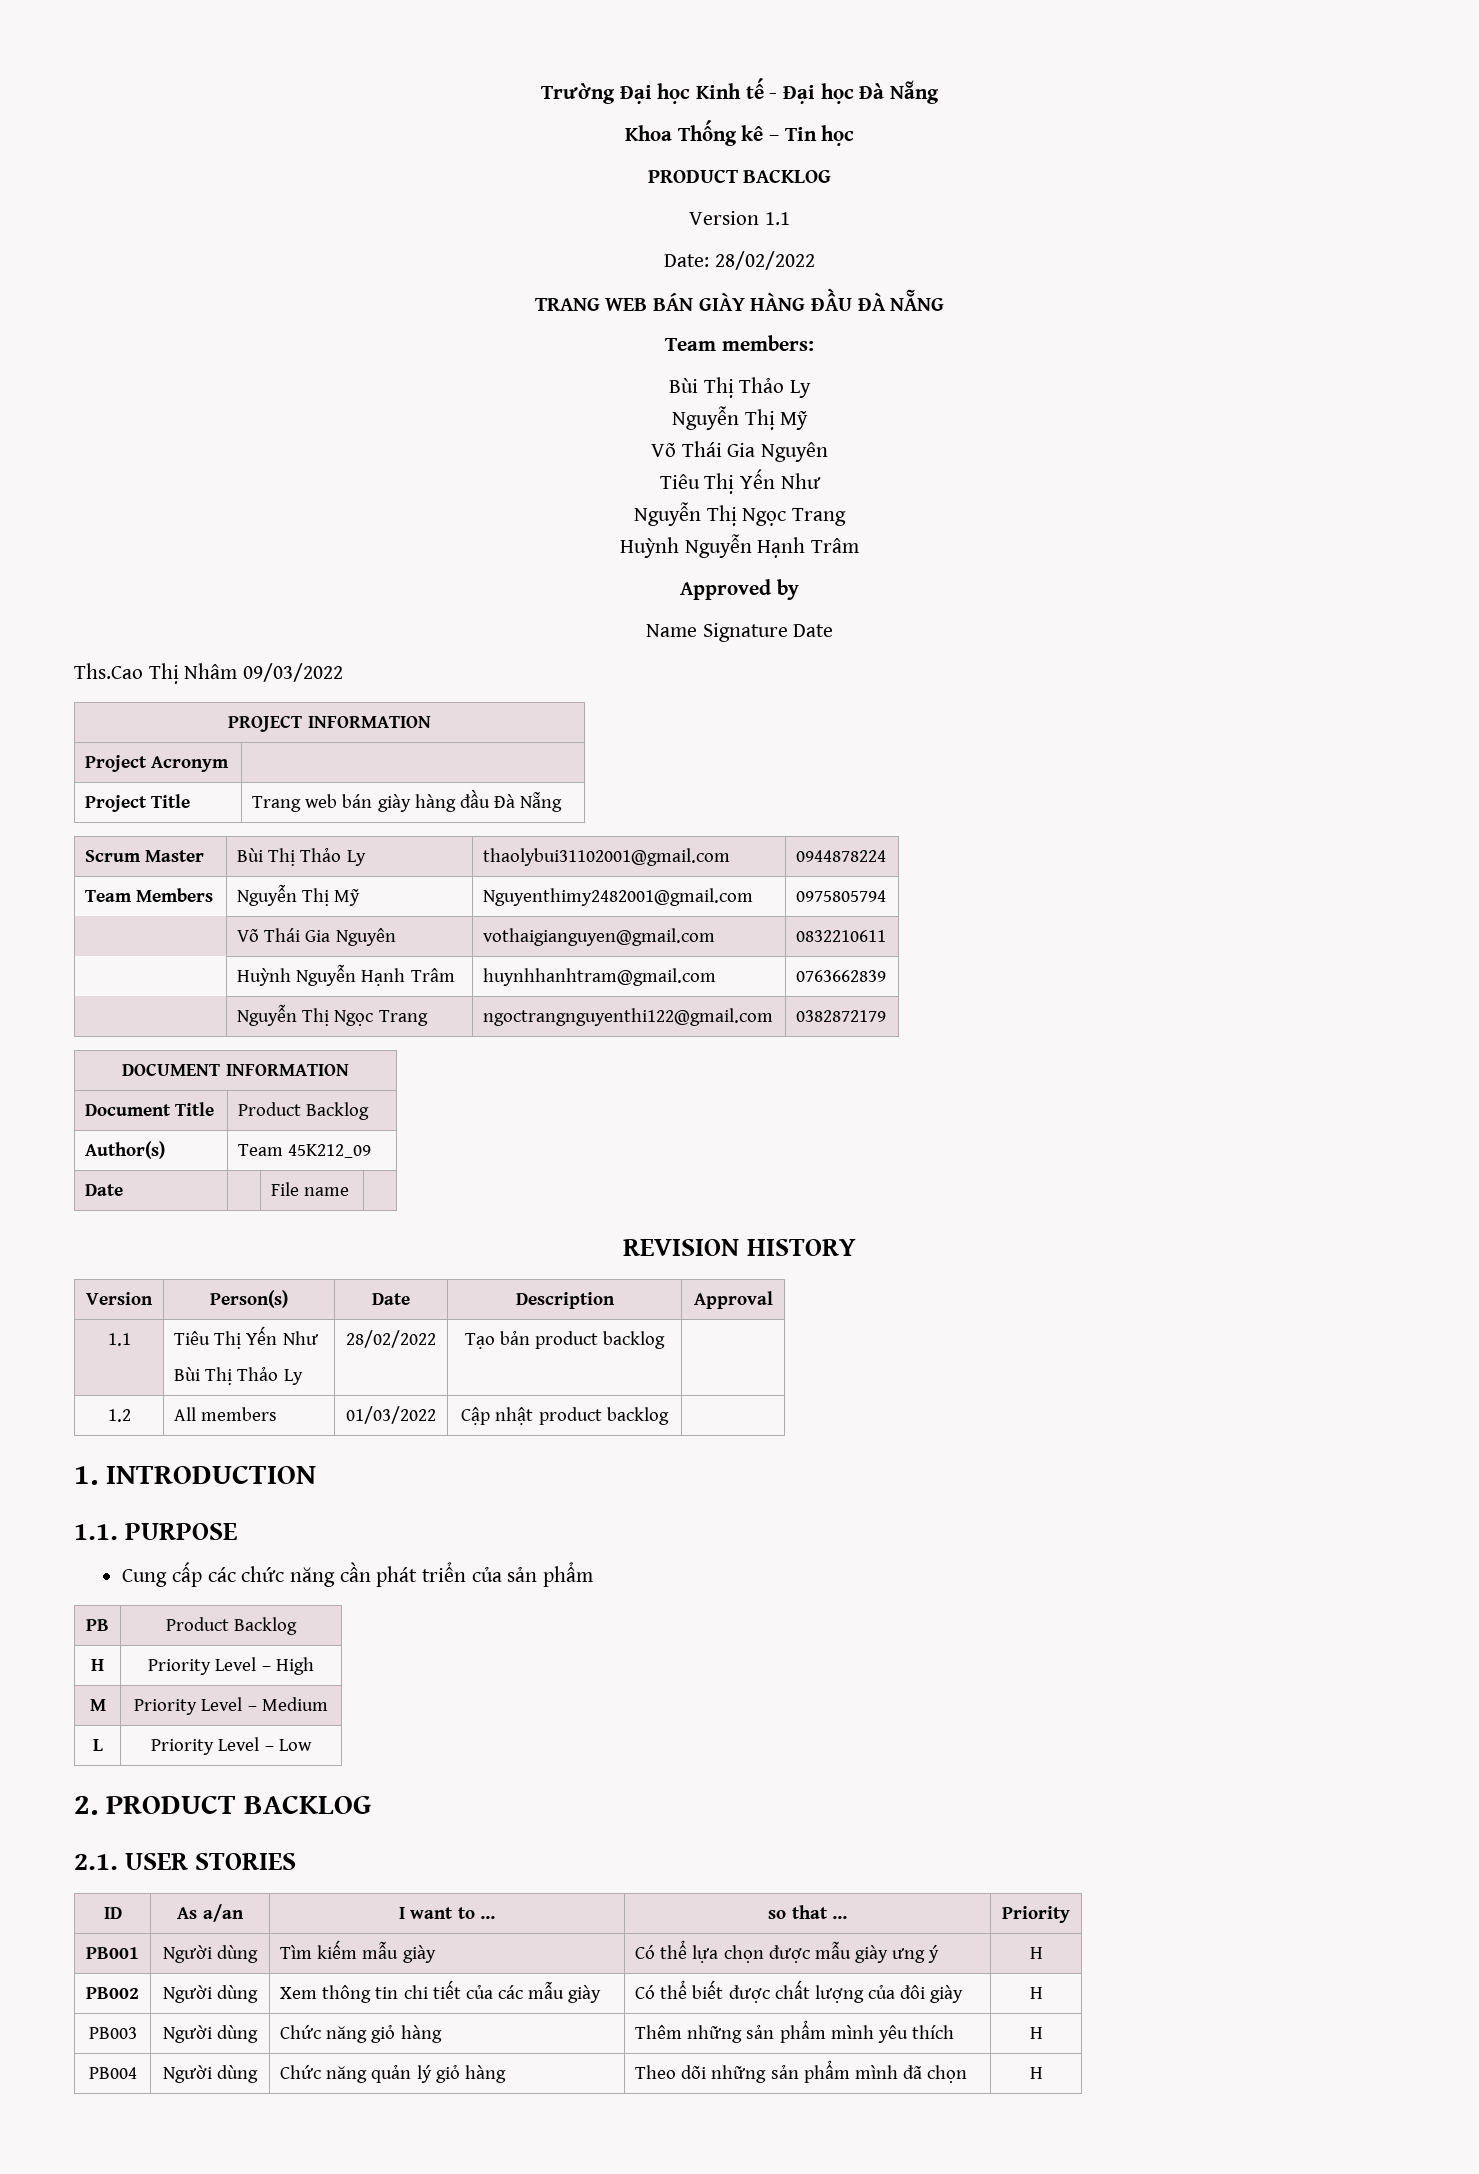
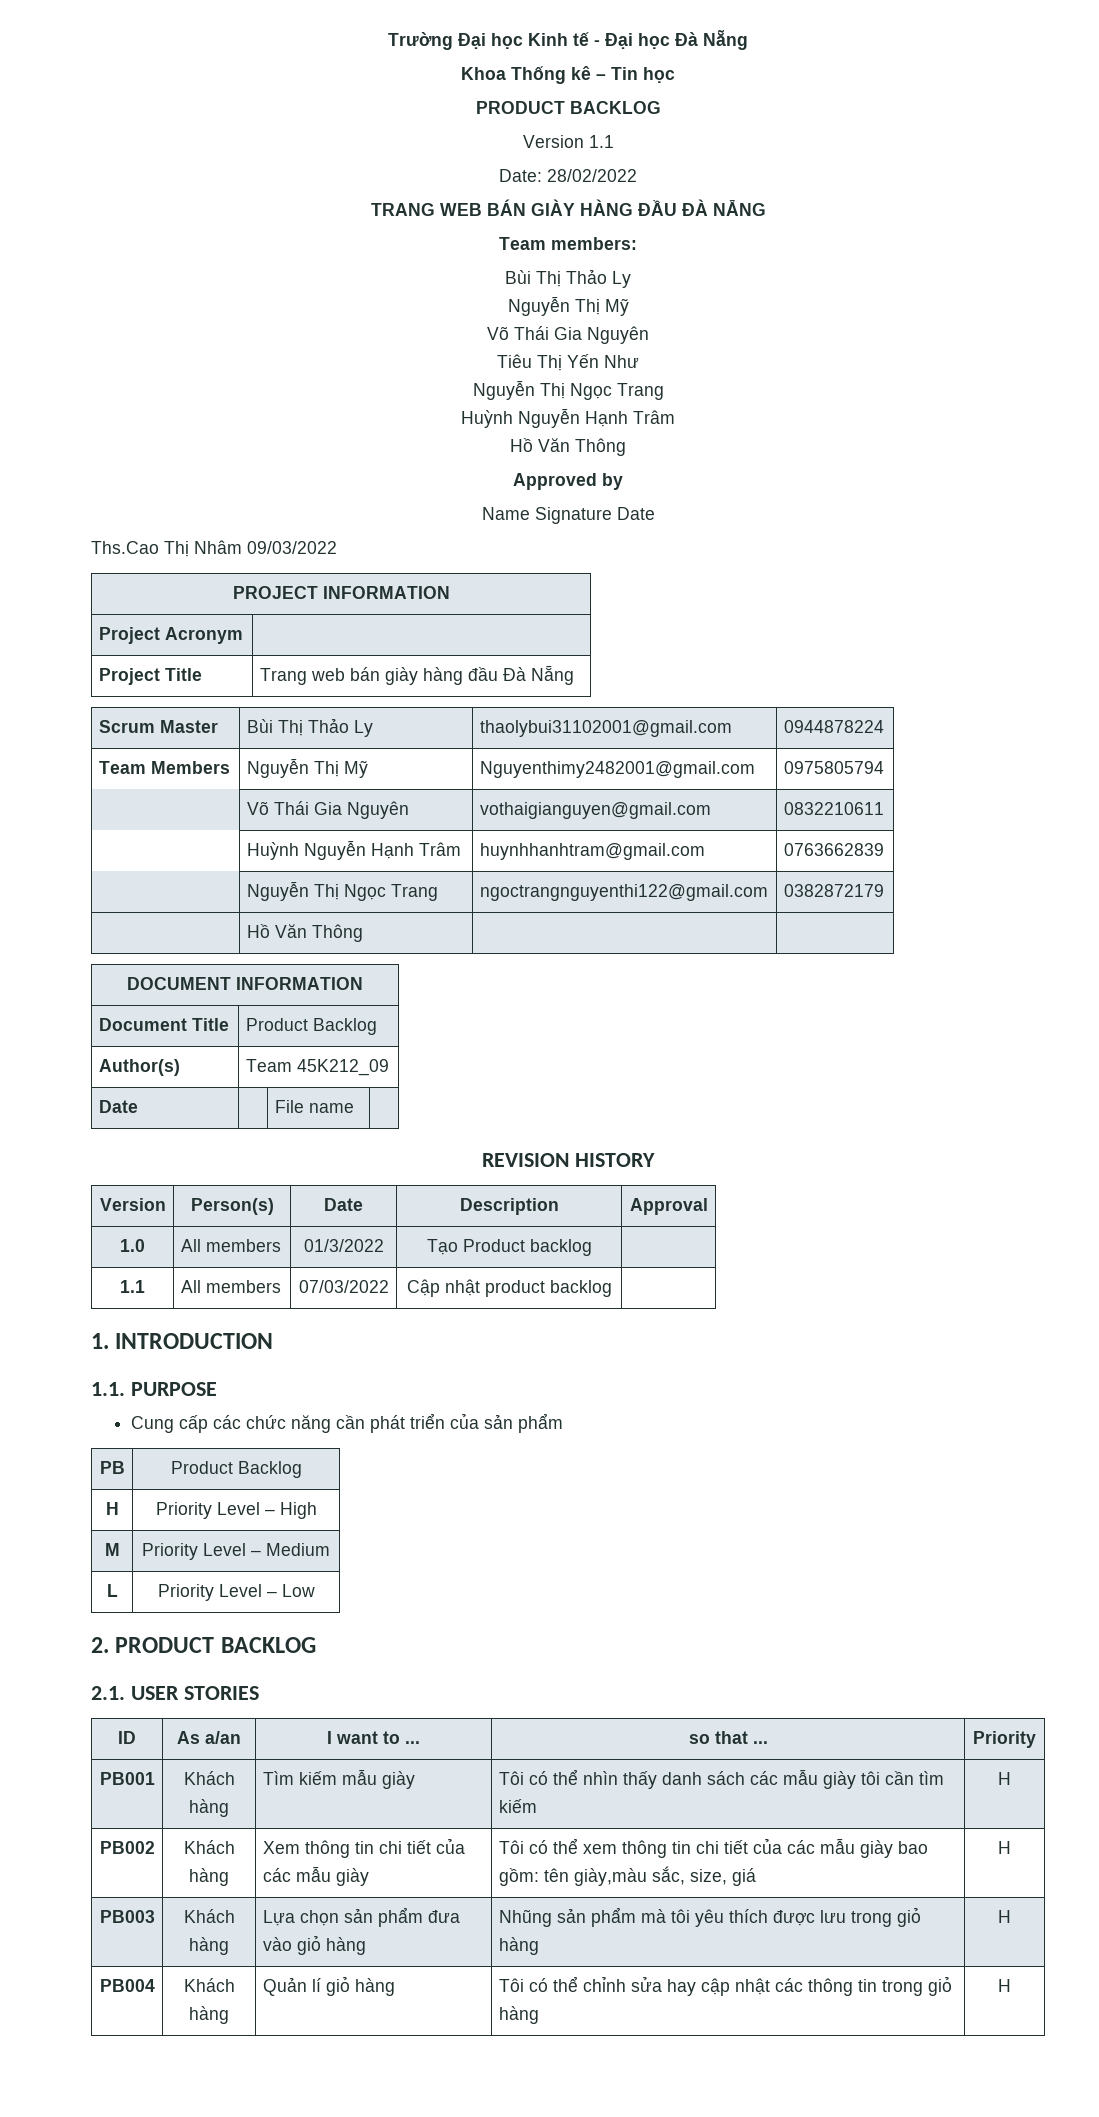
(860, 545) none -> [510,438,626,456] // Hồ Văn Thông
(887, 1016) none -> [246,924,363,942] // | Hồ Văn Thông | |
[107,1333,131,1346] [174,1326,319,1349] [174,1367,303,1385] [346,1330,436,1348] [464,1331,666,1349] [107,1409,131,1422] [174,1407,278,1421] [346,1406,436,1424] 1.1 | Tiêu Thị Yến Như // Bùi Thị Thảo Ly | 28/02/2022 | Tạo bản product backlog | // 1.2 | All members | 01/03/2022 -> [120,1239,145,1252] [180,1239,281,1252] [303,1239,384,1252] [426,1239,592,1256] [120,1280,145,1293] [180,1280,281,1293] [298,1280,389,1293] 1.0 | All members | 01/3/2022 | Tạo Product backlog | // 1.1 | All members | 07/03/2022
[162,1945,259,1963] Người dùng -> [183,1771,235,1785] [189,1799,229,1817] Khách hàng
[635,1940,940,1963] Có thể lựa chọn được mẫu giày ưng ý -> [498,1769,944,1789] [498,1799,537,1813] Tôi có thể nhìn thấy danh sách các mẫu giày tôi cần tìm kiếm
[162,1985,259,2003] Người dùng -> [183,1840,235,1854] [189,1868,229,1886] Khách hàng
[635,1980,964,2003] [1029,1987,1043,1999] [88,2027,137,2039] [162,2025,259,2043] [280,2025,442,2043] [635,2020,954,2043] [1029,2027,1043,2039] [88,2067,137,2079] [162,2065,259,2083] [280,2065,506,2083] [635,2060,968,2083] Có thể biết được chất lượng của đôi giày | H // PB003 | Người dùng | Chức năng giỏ hàng | Thêm những sản phẩm mình yêu thích | H // PB004 | Người dùng | Chức năng quản lý giỏ hàng | Theo dõi những sản phẩm mình đã chọn -> [498,1838,928,1858] [498,1866,756,1886] [998,1841,1011,1854] [99,1910,155,1923] [183,1909,235,1923] [189,1937,229,1955] [262,1907,460,1927] [262,1935,366,1955] [498,1907,921,1927] [498,1937,539,1955] [998,1910,1011,1923] [99,1979,155,1992] [183,1978,235,1992] [189,2006,229,2024] [262,1976,395,1996] [498,1976,952,1996] [498,2006,539,2024] Tôi có thể xem thông tin chi tiết của các mẫu giày bao gồm: tên giày,màu sắc, size, giá | H // PB003 | Khách hàng | Lựa chọn sản phẩm đưa vào giỏ hàng | Nhũng sản phẩm mà tôi yêu thích được lưu trong giỏ hàng | H // PB004 | Khách hàng | Quản lí giỏ hàng | Tôi có thể chỉnh sửa hay cập nhật các thông tin trong giỏ hàng

